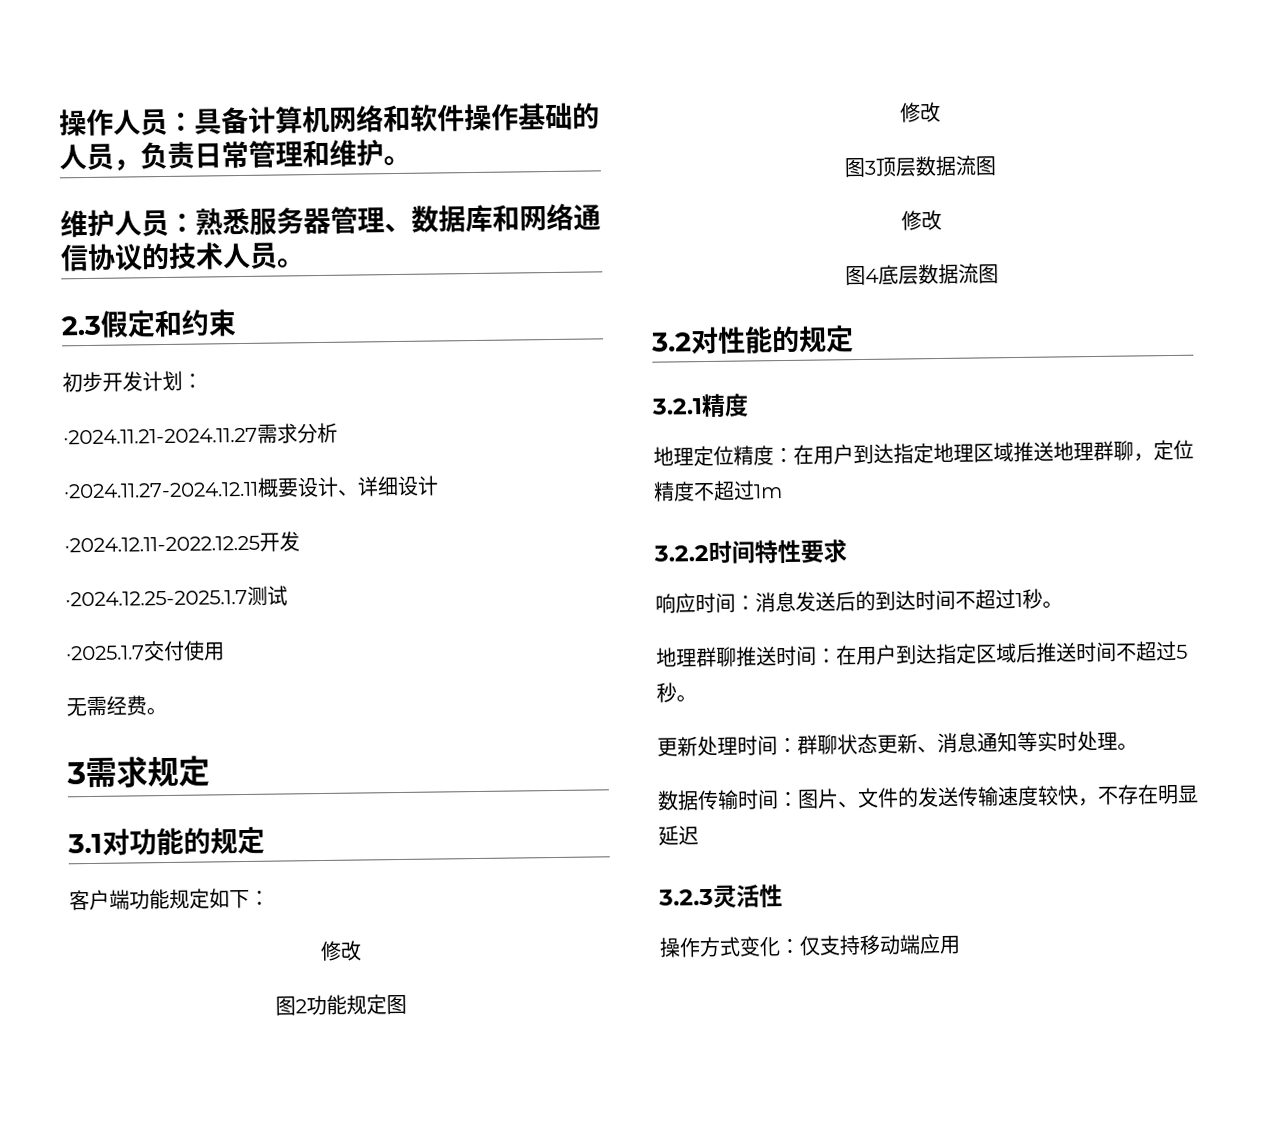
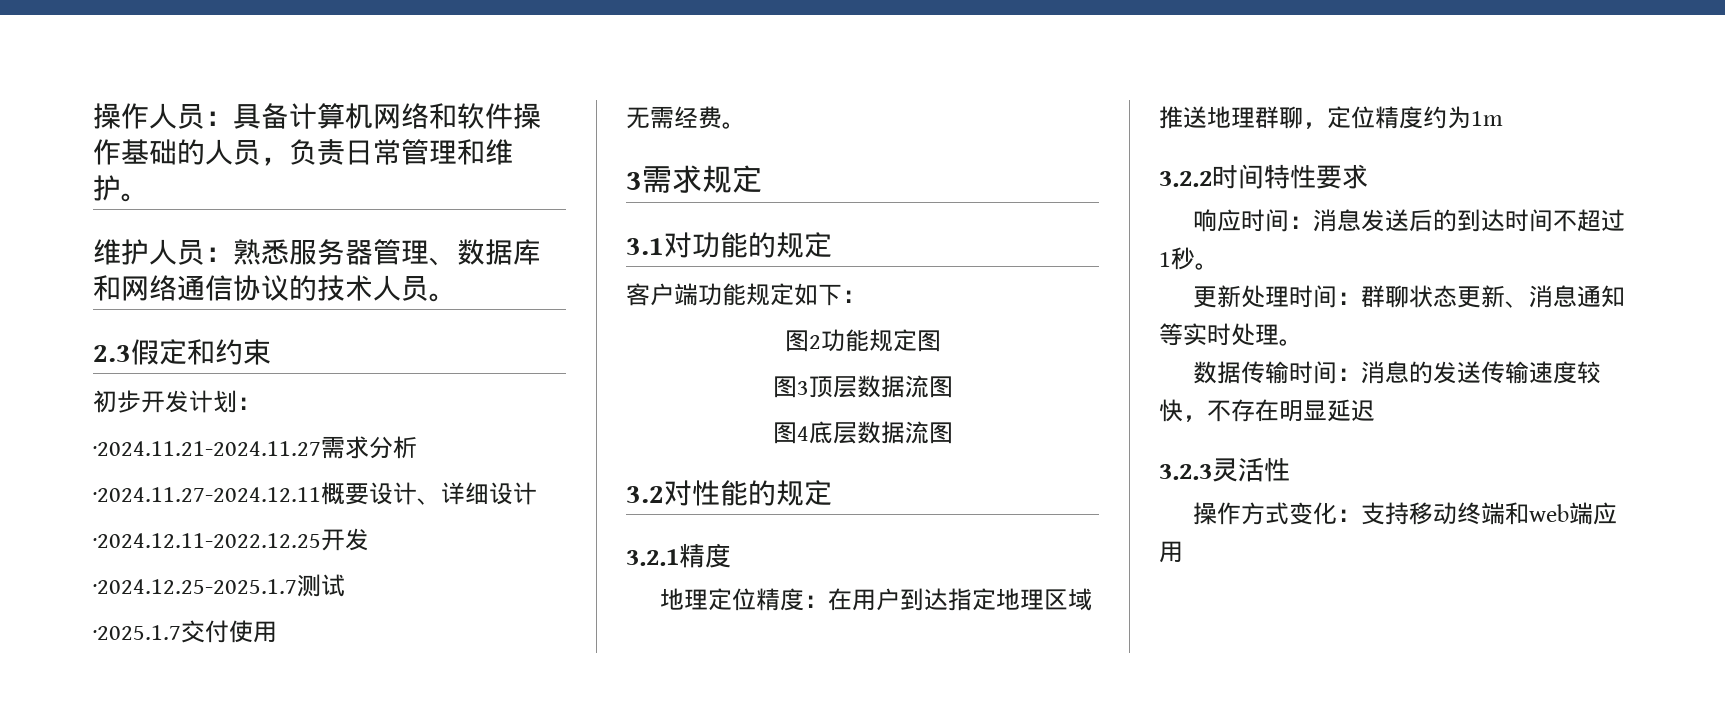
[319,940,362,962] // 修改 -> (866, 296) none
[899,101,941,123] // 修改 -> (941, 341) none
[900,209,942,231] // 修改 -> (953, 387) none
[693,480,755,502] 不超过 -> [1423,106,1471,129] 约为
[656,640,1188,668] [656,682,697,703] // 地理群聊推送时间：在用户到达指定区域后推送时间不超过5秒。 -> (1219, 266) none
[797,787,899,809] 图片、文件 -> [1360,361,1409,384] 消息
[799,935,821,956] 仅 -> (1361, 515) none
(901, 944) none -> [1456,502,1569,525] 终端和web

